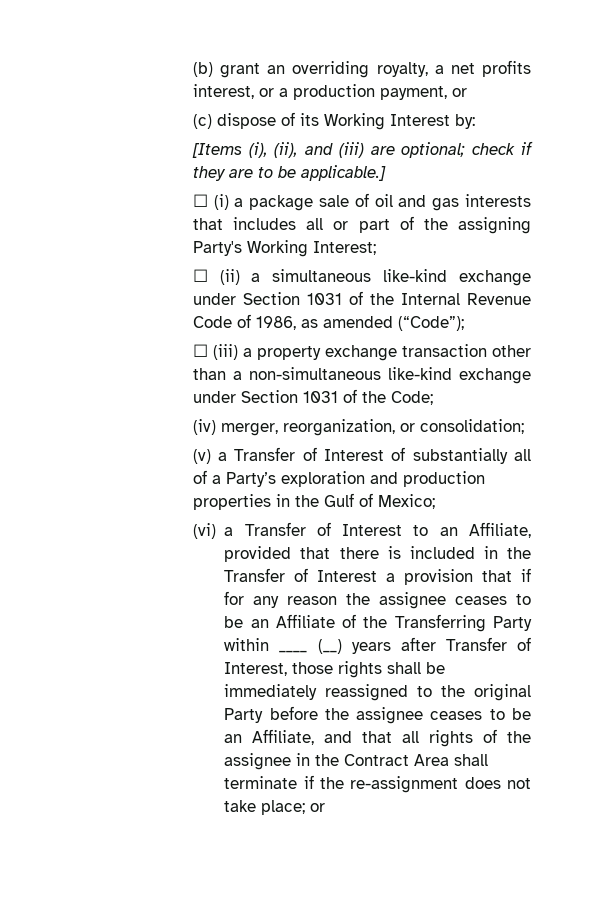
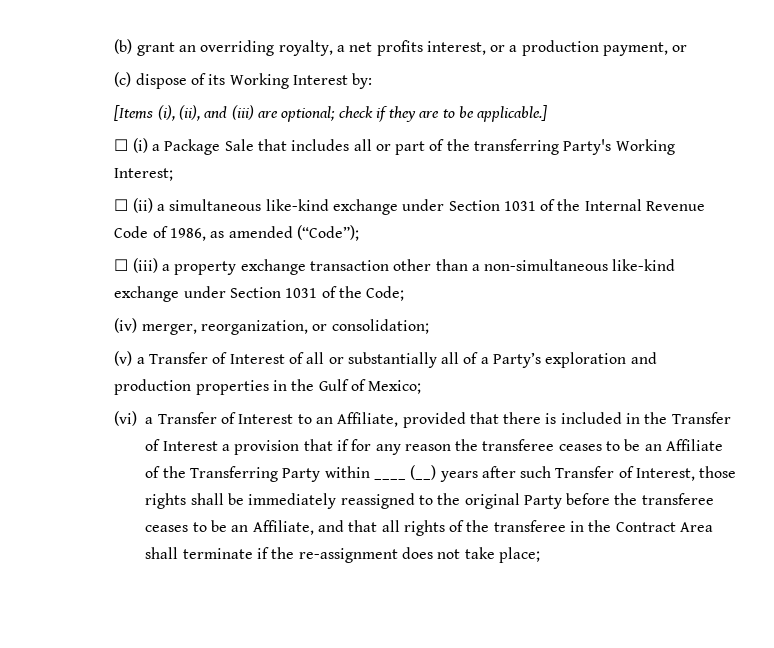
[249,193,532,211] package sale of oil and gas interests -> [164,139,254,155] Package Sale
[458,217,531,234] assigning -> [474,139,560,155] transferring
(406, 454) none -> [306,352,344,364] all or
[379,592,447,609] assignee -> [482,439,555,451] transferee
(436, 644) none -> [520,466,552,478] such
[356,707,424,724] assignee -> [641,493,714,505] transferee
[224,753,292,770] assignee -> [493,520,566,532] transferee
[310,803,326,812] or -> (540, 555) none

